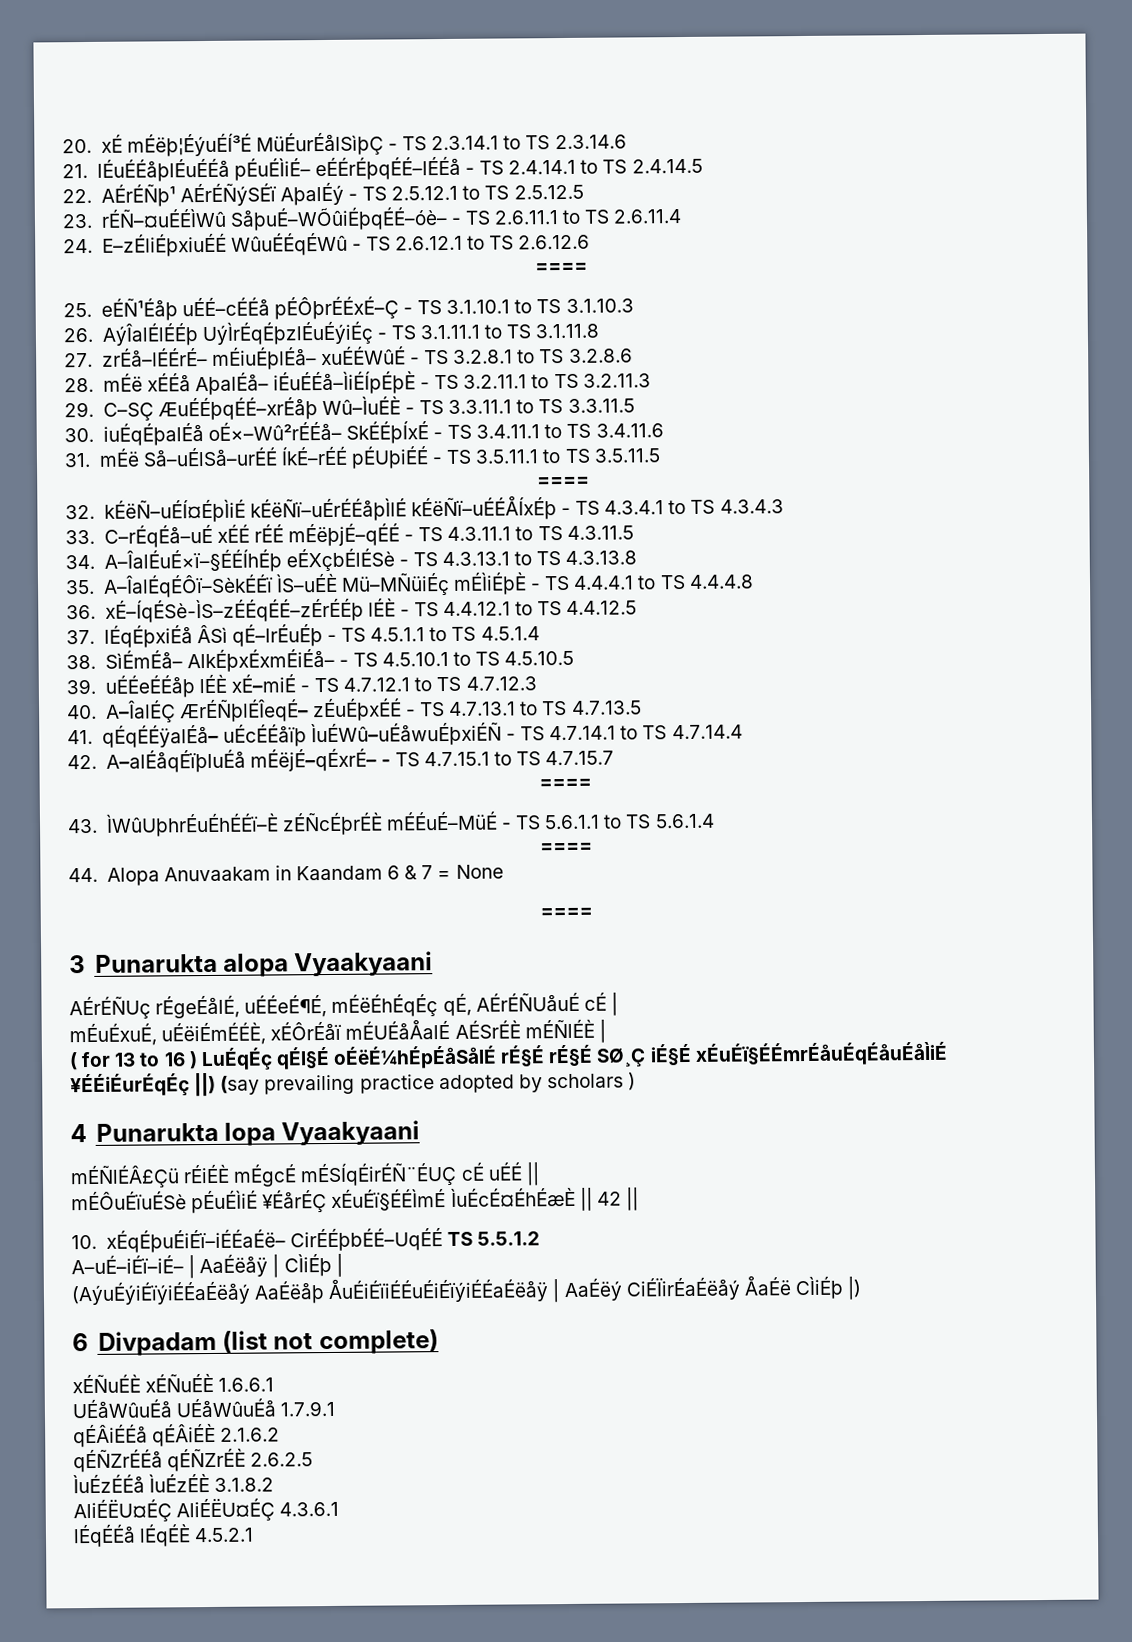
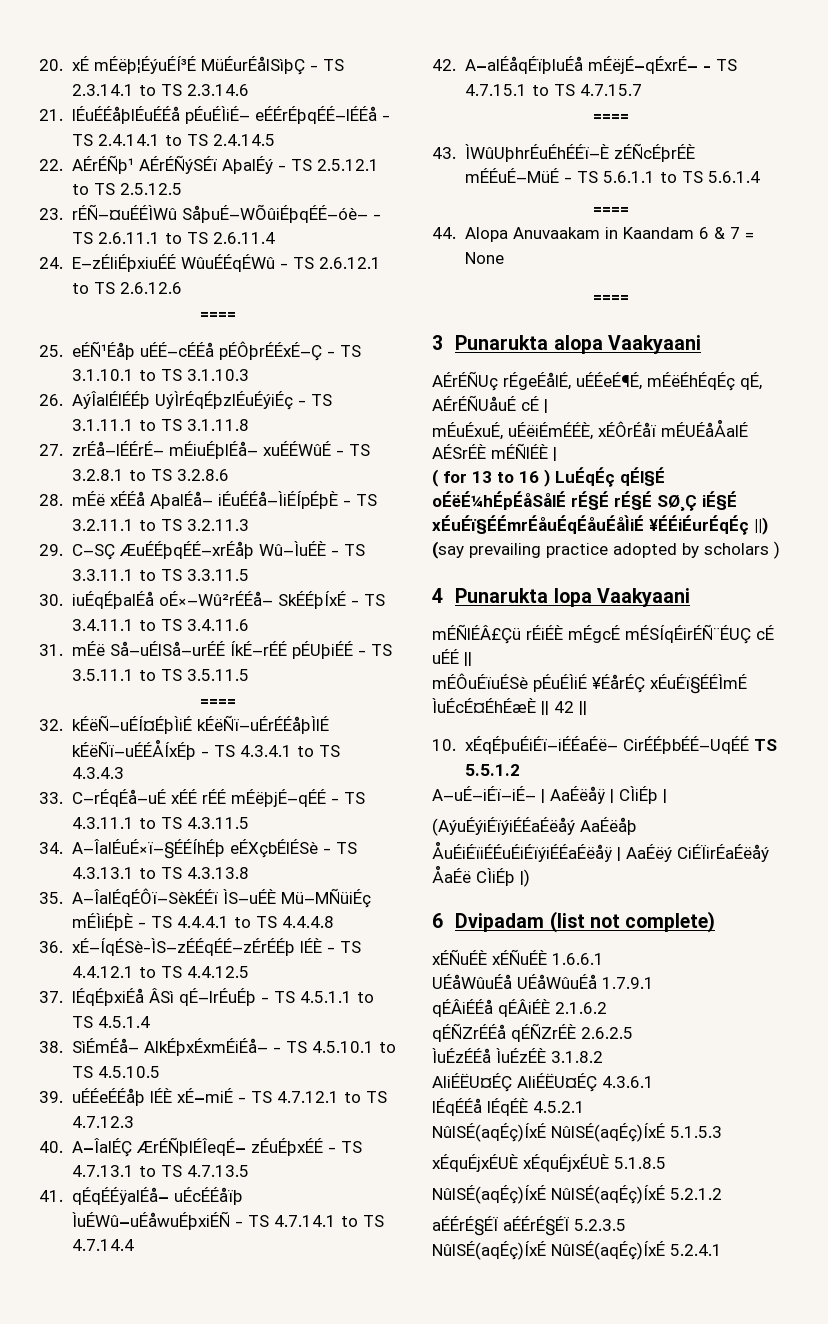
[294,951,434,977] Vyaakyaani -> [607,335,701,354] Vaakyaani
[281,1120,421,1146] Vyaakyaani -> [596,588,690,607] Vaakyaani
[97,1330,217,1356] Divpadam -> [455,913,545,932] Dvipadam
(255, 1535) none -> [432,1123,722,1142] [432,1154,666,1172] [432,1185,722,1204] [432,1216,626,1236] [432,1241,722,1260] // NûlSÉ(aqÉç)ÍxÉ NûlSÉ(aqÉç)ÍxÉ 5.1.5.3 // xÉquÉjxÉUÈ xÉquÉjxÉUÈ 5.1.8.5 // NûlSÉ(aqÉç)ÍxÉ NûlSÉ(aqÉç)ÍxÉ 5.2.1.2 // aÉÉrÉ§ÉÏ aÉÉrÉ§ÉÏ 5.2.3.5 // NûlSÉ(aqÉç)ÍxÉ NûlSÉ(aqÉç)ÍxÉ 5.2.4.1

